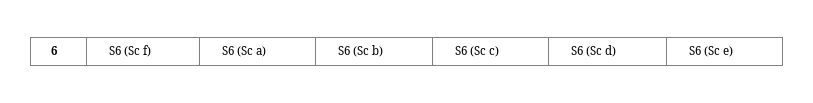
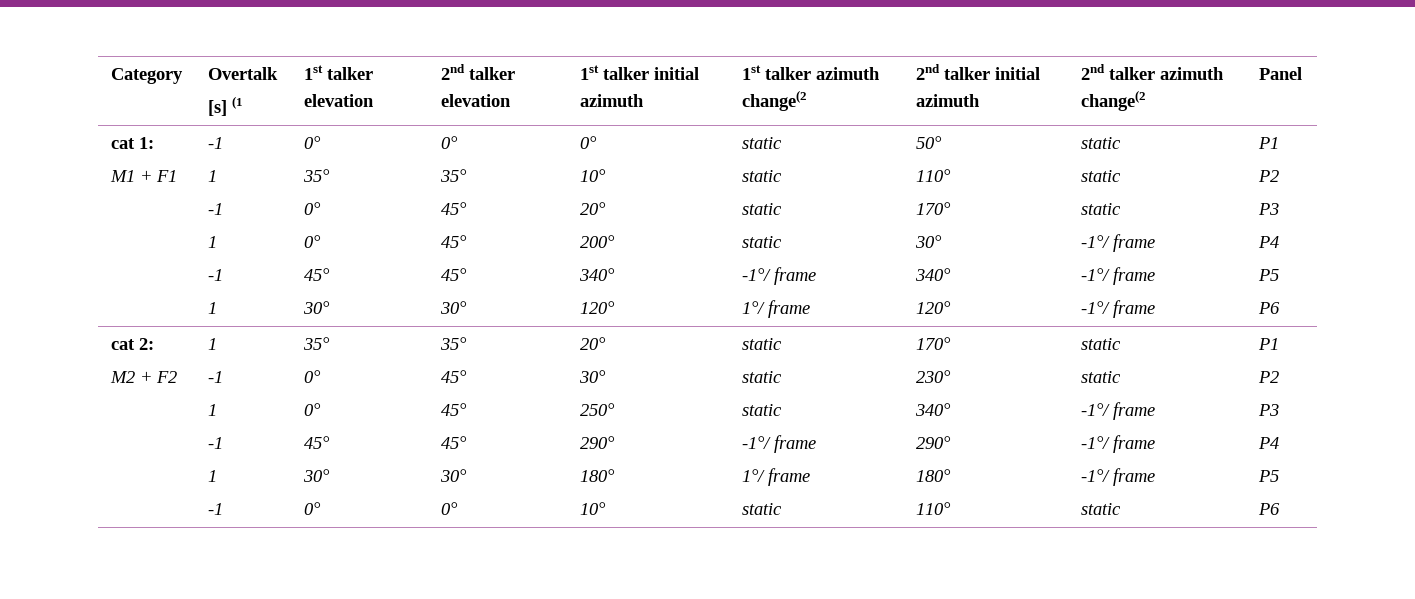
[50,46,58,55] [108,45,151,57] [221,46,266,57] [337,45,383,57] [454,46,499,57] [570,45,616,57] [688,46,733,57] 6 | S6 (Sc f) | S6 (Sc a) | S6 (Sc b) | S6 (Sc c) | S6 (Sc d) | S6 (Sc e) -> [110,68,183,84] [207,67,278,80] [207,96,243,116] [303,65,373,80] [303,94,374,107] [440,64,515,80] [440,94,511,107] [579,65,699,80] [579,94,644,107] [741,65,880,80] [741,90,807,111] [915,64,1040,80] [915,94,980,107] [1080,64,1224,80] [1080,90,1146,111] [1258,67,1302,80] [110,137,154,149] [109,170,177,182] [207,137,223,149] [207,170,217,182] [207,203,223,215] [207,236,217,248] [207,269,223,281] [207,302,217,314] [303,136,321,149] [302,169,330,182] [303,202,321,215] [303,235,321,248] [303,268,330,281] [302,301,330,314] [440,136,458,149] [439,169,467,182] [440,202,467,215] [440,235,467,248] [440,268,467,281] [439,301,467,314] [579,136,597,149] [579,169,606,182] [579,202,606,215] [579,235,615,248] [578,268,615,281] [579,301,615,314] [741,137,782,149] [741,170,782,182] [741,203,782,215] [741,236,782,248] [741,267,816,285] [741,300,810,318] [915,136,942,149] [915,169,951,182] [915,202,951,215] [914,235,942,248] [914,268,951,281] [915,301,951,314] [1080,137,1121,149] [1080,170,1121,182] [1080,203,1121,215] [1080,234,1155,252] [1080,267,1155,285] [1080,300,1155,318] [1257,137,1279,149] [1257,170,1279,182] [1257,203,1279,215] [1257,236,1279,248] [1257,269,1279,281] [1257,302,1280,314] [110,338,154,350] [109,371,177,383] [207,338,217,350] [207,371,223,383] [207,404,217,416] [207,437,223,449] [207,470,217,482] [207,503,223,515] [302,337,330,350] [303,370,321,383] [303,403,321,416] [303,436,330,449] [302,469,330,482] [303,502,321,515] [439,337,467,350] [440,370,467,383] [440,403,467,416] [440,436,467,449] [439,469,467,482] [440,502,458,515] [579,337,606,350] [578,370,606,383] [579,403,615,416] [579,436,615,449] [579,469,615,482] [579,502,606,515] [741,338,782,350] [741,371,782,383] [741,404,782,416] [741,435,816,453] [741,468,810,486] [741,503,782,515] [915,337,951,350] [915,370,951,383] [914,403,951,416] [915,436,951,449] [915,469,951,482] [915,502,951,515] [1080,338,1121,350] [1080,371,1121,383] [1080,402,1155,420] [1080,435,1155,453] [1080,468,1155,486] [1080,503,1121,515] [1257,338,1279,350] [1257,371,1279,383] [1257,404,1279,416] [1257,437,1279,449] [1257,470,1279,482] [1257,503,1280,515] Category | Overtalk // [s] (1 | 1st talker elevation | 2nd talker elevation | 1st talker initial azimuth | 1st talker azimuth change(2 | 2nd talker initial azimuth | 2nd talker azimuth change(2 | Panel // cat 1: // M1 + F1 | -1 // 1 // -1 // 1 // -1 // 1 | 0° // 35° // 0° // 0° // 45° // 30° | 0° // 35° // 45° // 45° // 45° // 30° | 0° // 10° // 20° // 200° // 340° // 120° | static // static // static // static // -1°/ frame // 1°/ frame | 50° // 110° // 170° // 30° // 340° // 120° | static // static // static // -1°/ frame // -1°/ frame // -1°/ frame | P1 // P2 // P3 // P4 // P5 // P6 // cat 2: // M2 + F2 | 1 // -1 // 1 // -1 // 1 // -1 | 35° // 0° // 0° // 45° // 30° // 0° | 35° // 45° // 45° // 45° // 30° // 0° | 20° // 30° // 250° // 290° // 180° // 10° | static // static // static // -1°/ frame // 1°/ frame // static | 170° // 230° // 340° // 290° // 180° // 110° | static // static // -1°/ frame // -1°/ frame // -1°/ frame // static | P1 // P2 // P3 // P4 // P5 // P6

